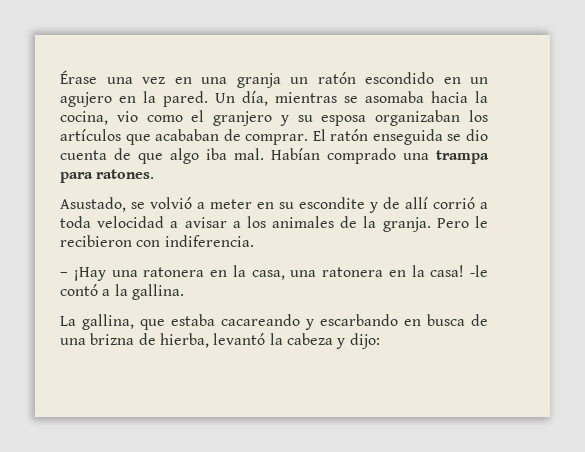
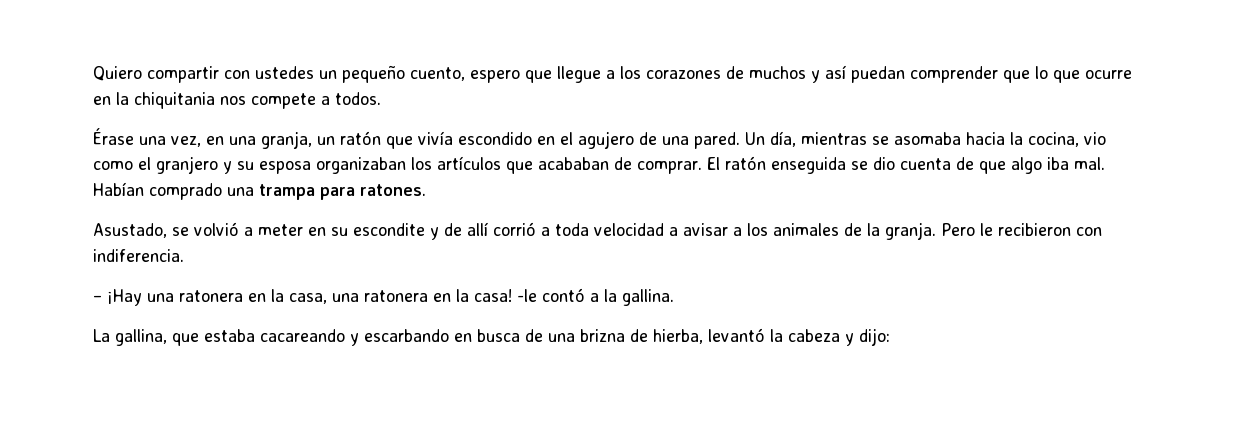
(60, 77) none -> [93,65,1132,83] [93,92,381,109] Quiero compartir con ustedes un pequeño cuento, espero que llegue a los corazones de muchos y así puedan comprender que lo que ocurre en la chiquitania nos compete a todos. //
[142,77,165,84] vez -> [171,136,201,147] vez,
[236,73,281,88] granja -> [261,131,312,149] granja,
[365,72,488,84] [60,91,156,107] escondido en un agujero en la -> [386,131,689,149] que vivía escondido en el agujero de una

